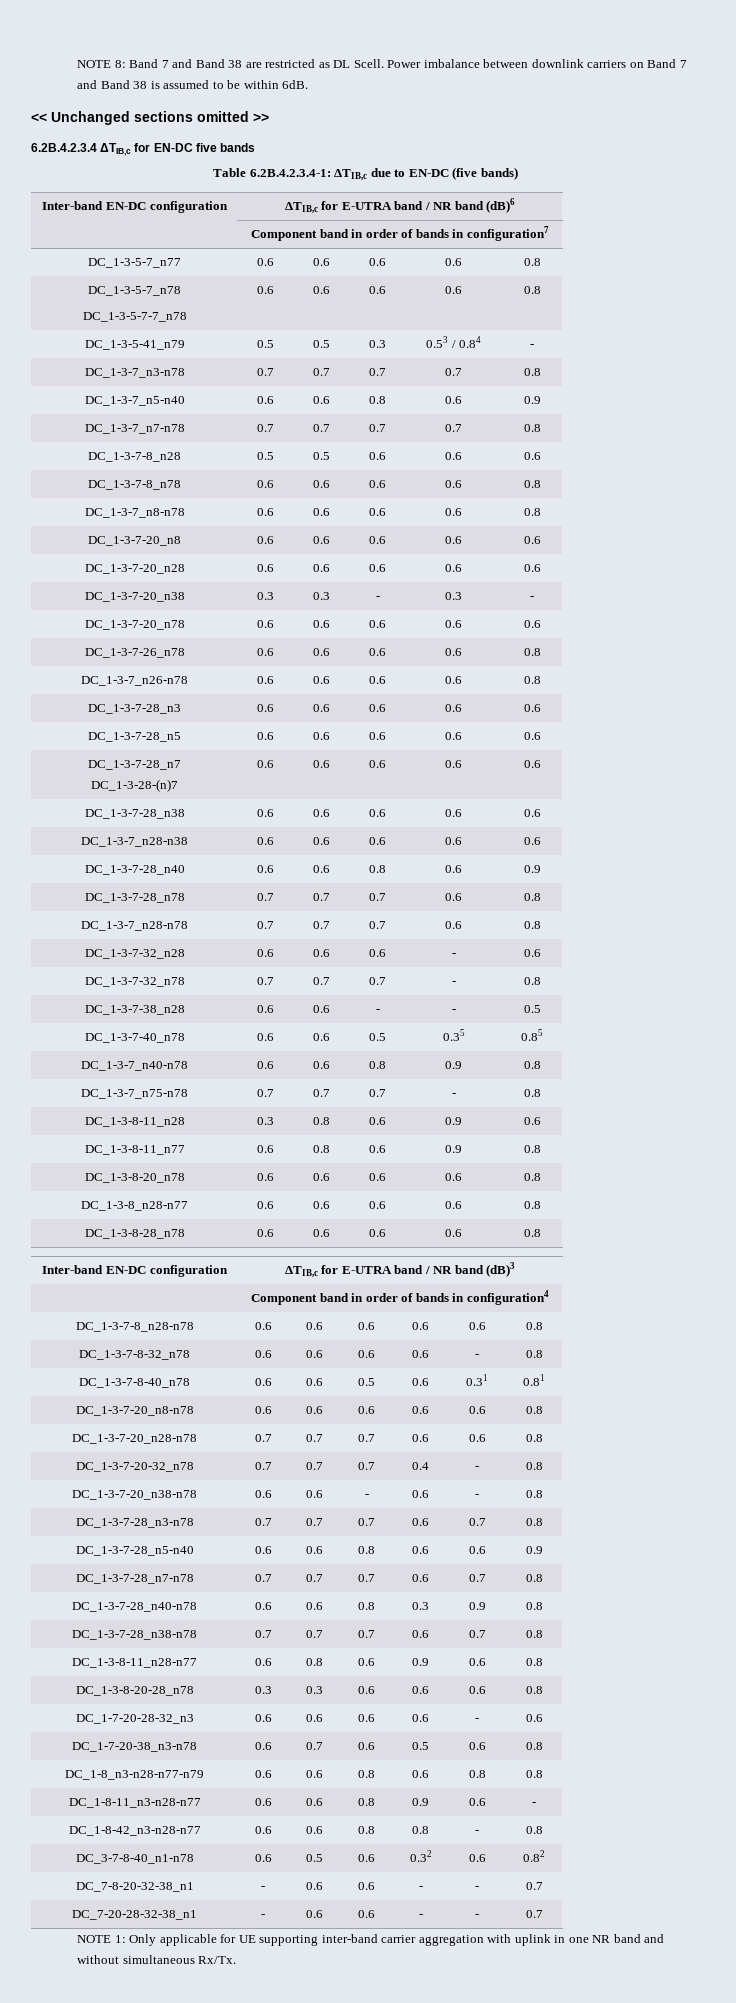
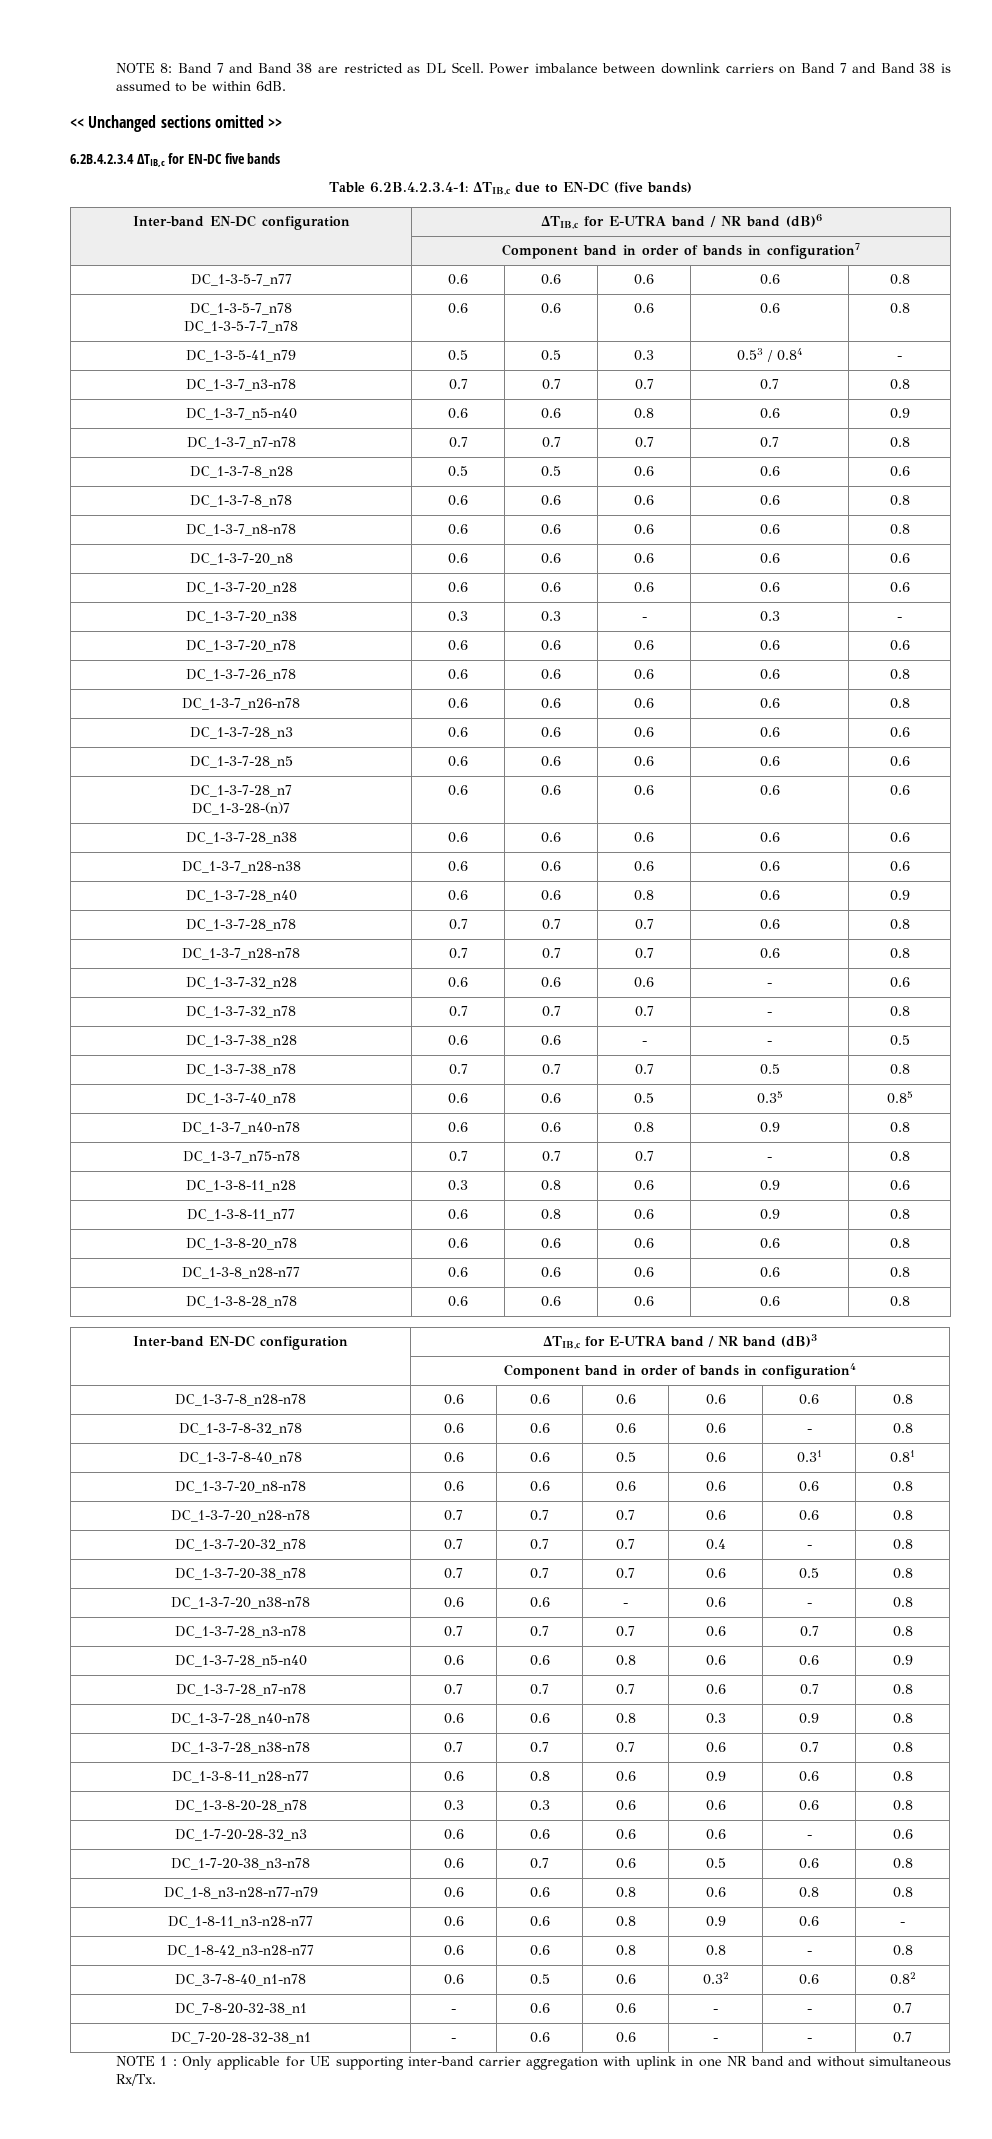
(541, 1009) none -> [186,1064,296,1076] [448,1064,468,1075] [541,1064,561,1075] [634,1064,654,1075] [759,1064,780,1075] [889,1064,910,1075] // DC_1-3-7-38_n78 | 0.7 | 0.7 | 0.7 | 0.5 | 0.8
(543, 1466) none -> [175,1568,306,1580] [444,1568,463,1579] [530,1568,549,1579] [616,1568,635,1579] [705,1568,726,1579] [799,1568,819,1579] [892,1568,913,1579] // DC_1-3-7-20-38_n78 | 0.7 | 0.7 | 0.7 | 0.6 | 0.5 | 0.8
[114,1935,126,1943] 1: -> [160,2056,177,2066] 1 :

